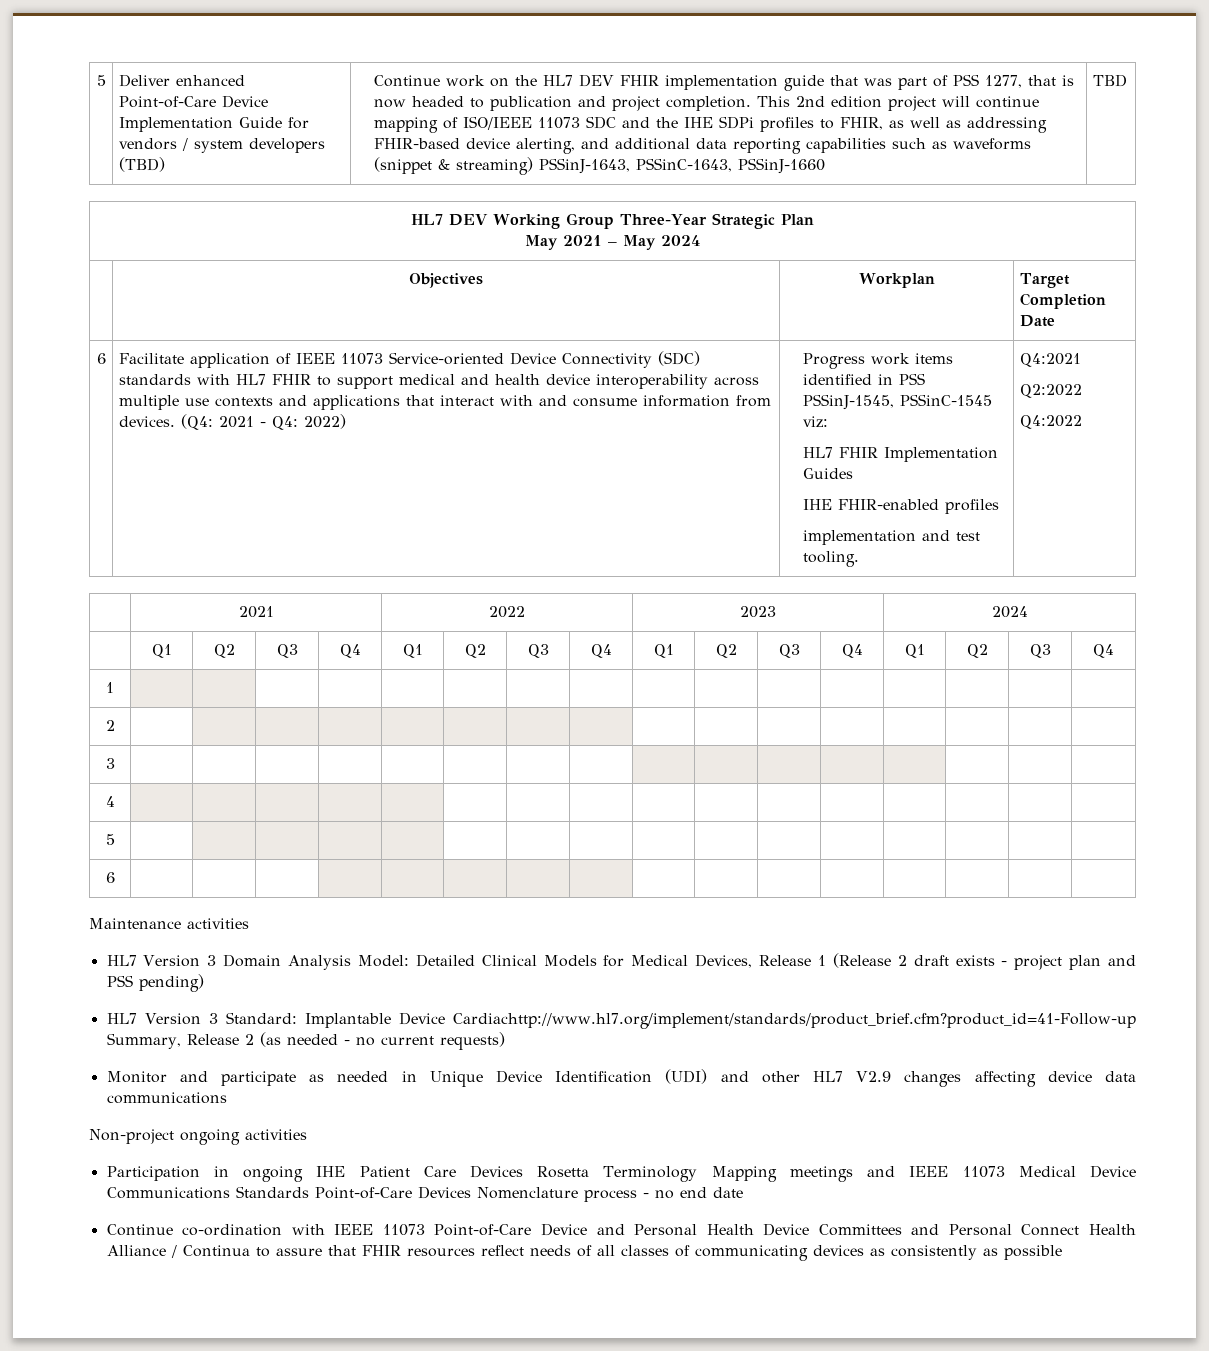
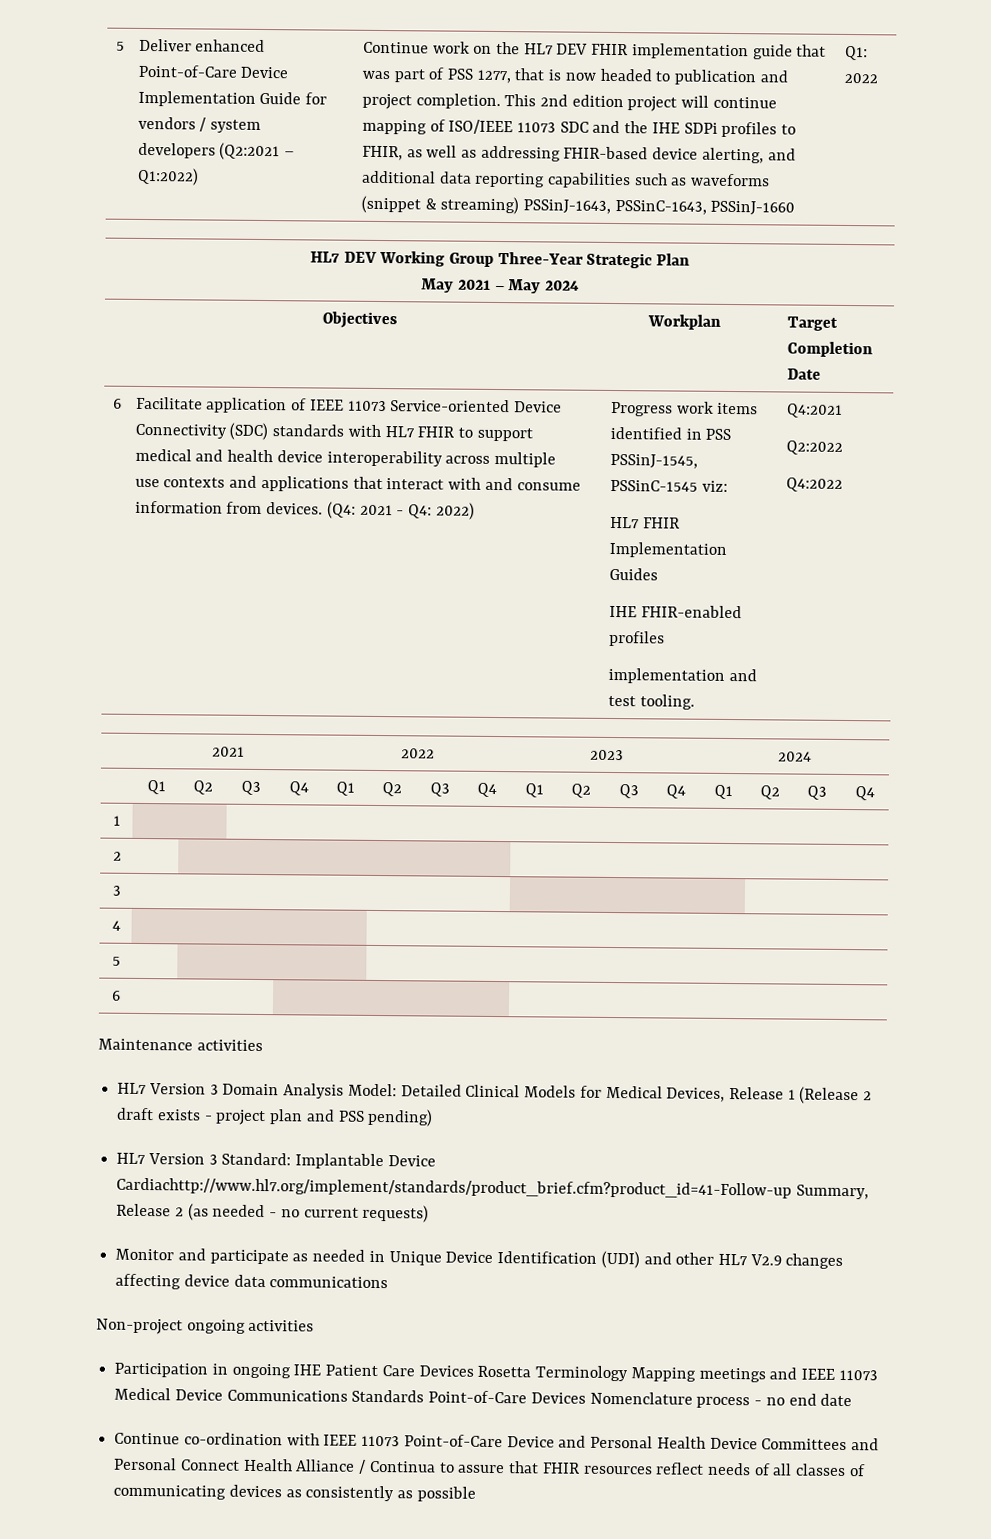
[118,157,165,172] (TBD) -> [219,142,296,161] [136,167,199,186] (Q2:2021 – Q1:2022)
[1092,74,1127,87] TBD -> [844,45,868,61] [843,72,878,84] Q1: 2022

